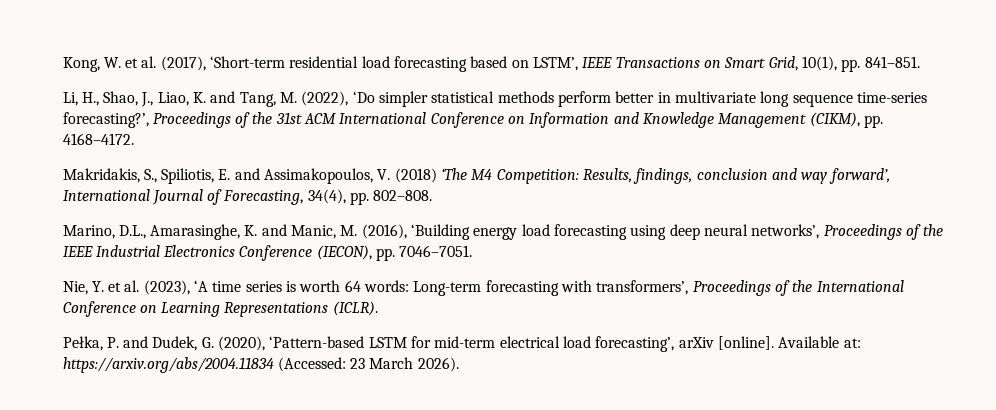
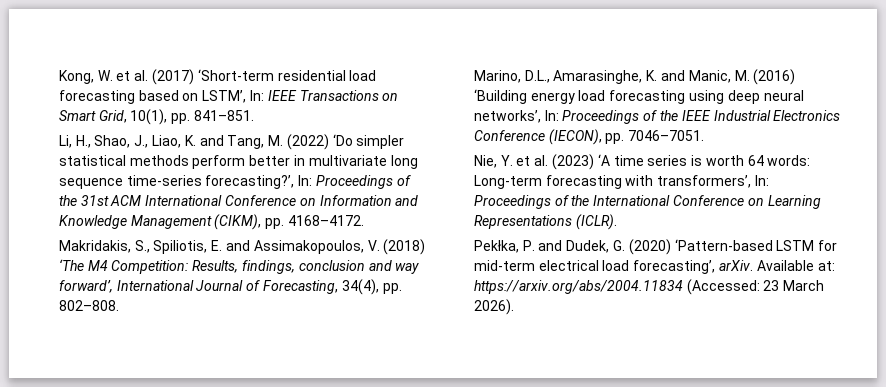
[160,56,206,71] (2017), -> [151,69,194,85] (2017)
(579, 64) none -> [249,90,264,101] In:
[301,91,349,106] (2022), -> [286,134,329,150] (2022)
(149, 120) none -> [298,175,313,186] In:
[361,224,407,239] (2016), -> [753,69,796,85] (2016)
(820, 231) none -> [544,110,559,121] In:
[143,280,190,295] (2023), -> [551,154,594,170] (2023)
(689, 287) none -> [754,175,769,186] In:
[62,336,103,351] Pełka, -> [473,240,519,253] Pekłka,
[218,336,266,351] (2020), -> [628,239,671,255] (2020)
[678,336,774,350] arXiv [online]. -> [718,260,753,271] arXiv.

